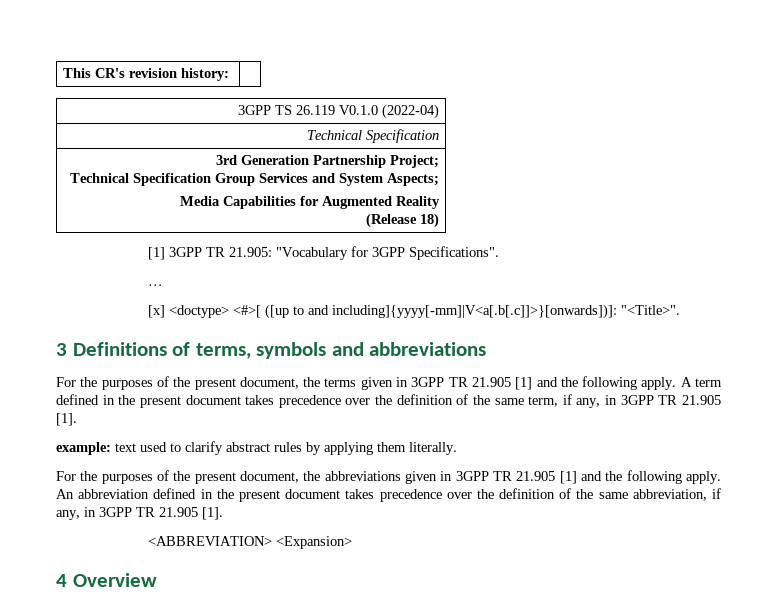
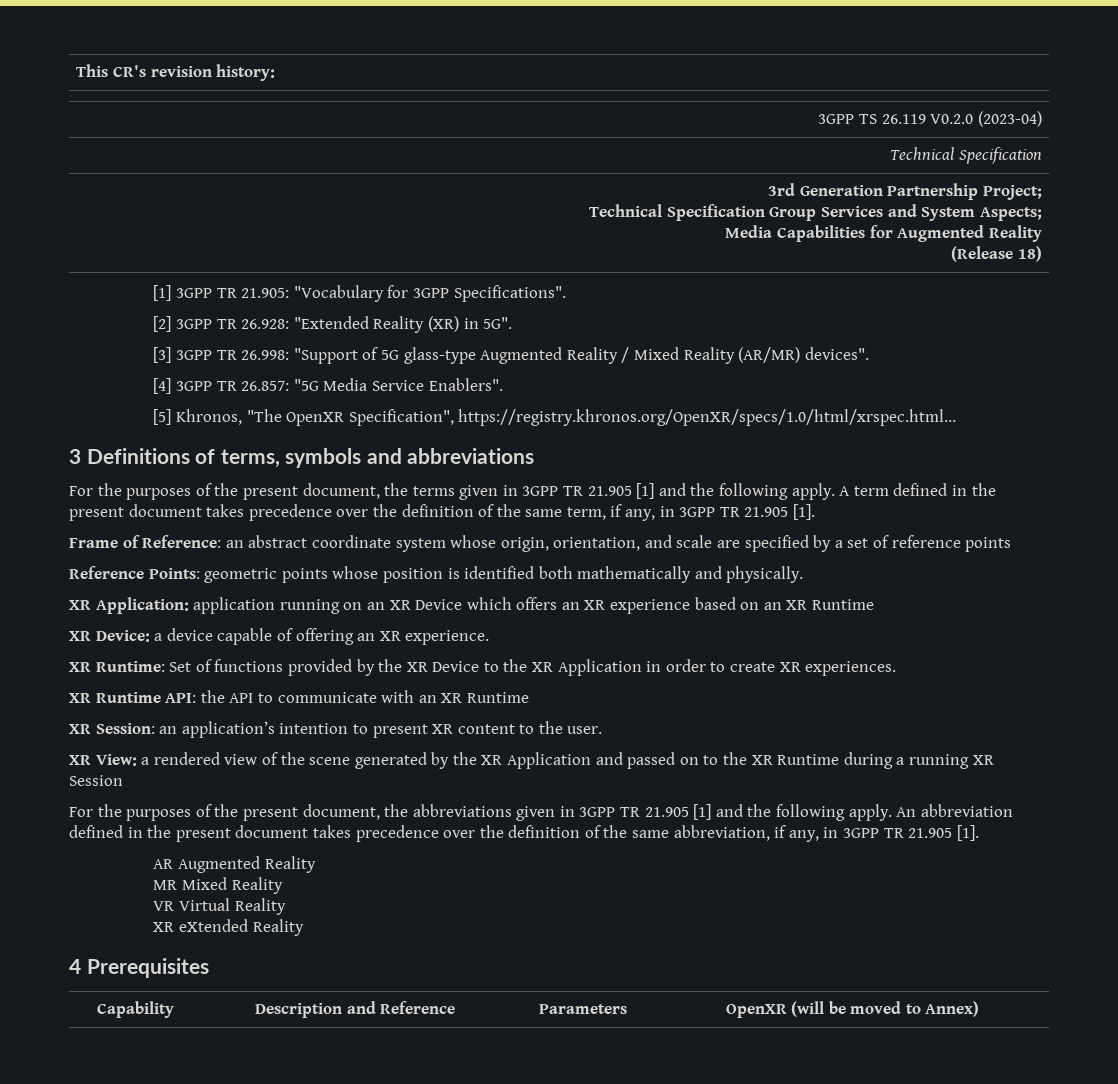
[339,104,440,119] V0.1.0 (2022-04) -> [930,111,1042,127] V0.2.0 (2023-04)
[147,284,163,286] [147,304,680,319] … // [x] <doctype> <#>[ ([up to and including]{yyyy[-mm]|V<a[.b[.c]]>}[onwards])]: "<Title>". -> [153,316,513,333] [153,347,869,364] [153,378,503,394] [153,409,957,426] [2] 3GPP TR 26.928: "Extended Reality (XR) in 5G". // [3] 3GPP TR 26.998: "Support of 5G glass-type Augmented Reality / Mixed Reality (AR/MR) devices". // [4] 3GPP TR 26.857: "5G Media Service Enablers". // [5] Khronos, "The OpenXR Specification", https://registry.khronos.org/OpenXR/specs/1.0/html/xrspec.html…
[56,441,457,455] example: text used to clarify abstract rules by applying them literally. -> [69,535,1012,552] [69,566,804,583] [69,597,875,614] [69,628,490,645] [69,659,897,676] [69,690,529,703] [69,721,603,738] [69,752,994,769] [69,775,123,786] Frame of Reference: an abstract coordinate system whose origin, orientation, and scale are specified by a set of reference points // Reference Points: geometric points whose position is identified both mathematically and physically. // XR Application: application running on an XR Device which offers an XR experience based on an XR Runtime // XR Device: a device capable of offering an XR experience. // XR Runtime: Set of functions provided by the XR Device to the XR Application in order to create XR experiences. // XR Runtime API: the API to communicate with an XR Runtime // XR Session: an application’s intention to present XR content to the user. // XR View: a rendered view of the scene generated by the XR Application and passed on to the XR Runtime during a running XR Session
[147,536,352,549] [56,573,157,587] <ABBREVIATION> <Expansion> // 4 Overview -> [153,856,316,873] [153,877,283,894] [153,898,286,915] [153,919,304,936] [69,958,209,978] [96,1001,174,1018] [254,1001,456,1018] [539,1004,627,1014] [725,1001,980,1018] AR Augmented Reality // MR Mixed Reality // VR Virtual Reality // XR eXtended Reality // 4 Prerequisites // Capability | Description and Reference | Parameters | OpenXR (will be moved to Annex)

